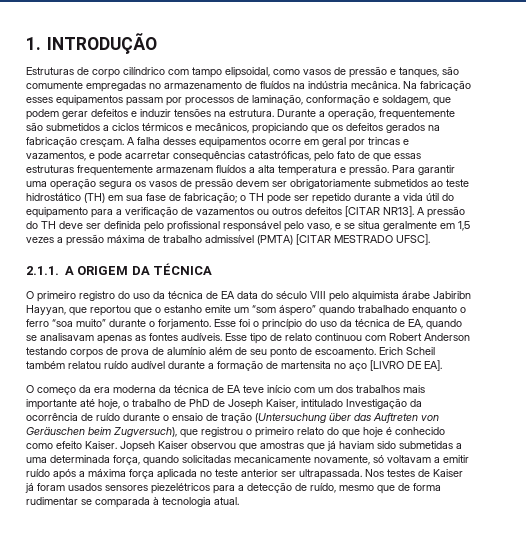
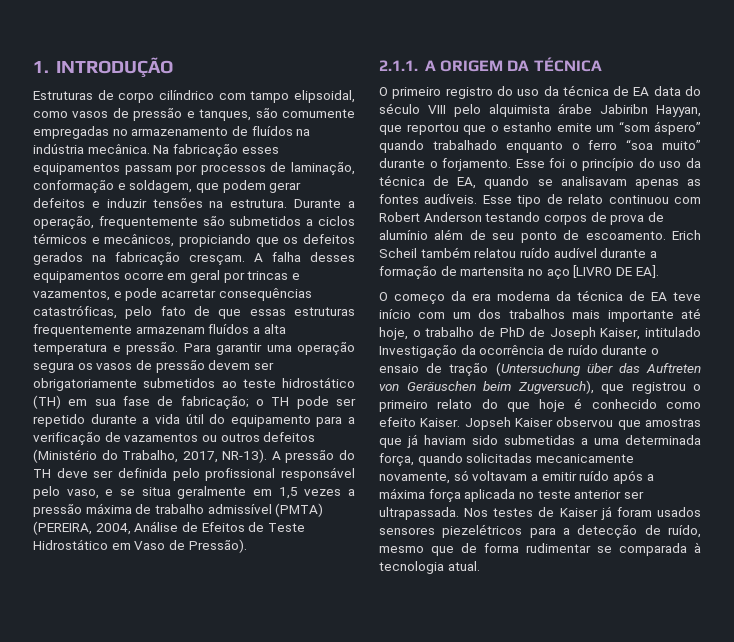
[345,206,414,217] [CITAR NR13]. -> [33,449,268,463] (Ministério do Trabalho, 2017, NR-13).
[296,234,430,245] [CITAR MESTRADO UFSC]. -> [33,521,305,535] [33,539,247,553] (PEREIRA, 2004, Análise de Efeitos de Teste Hidrostático em Vaso de Pressão).

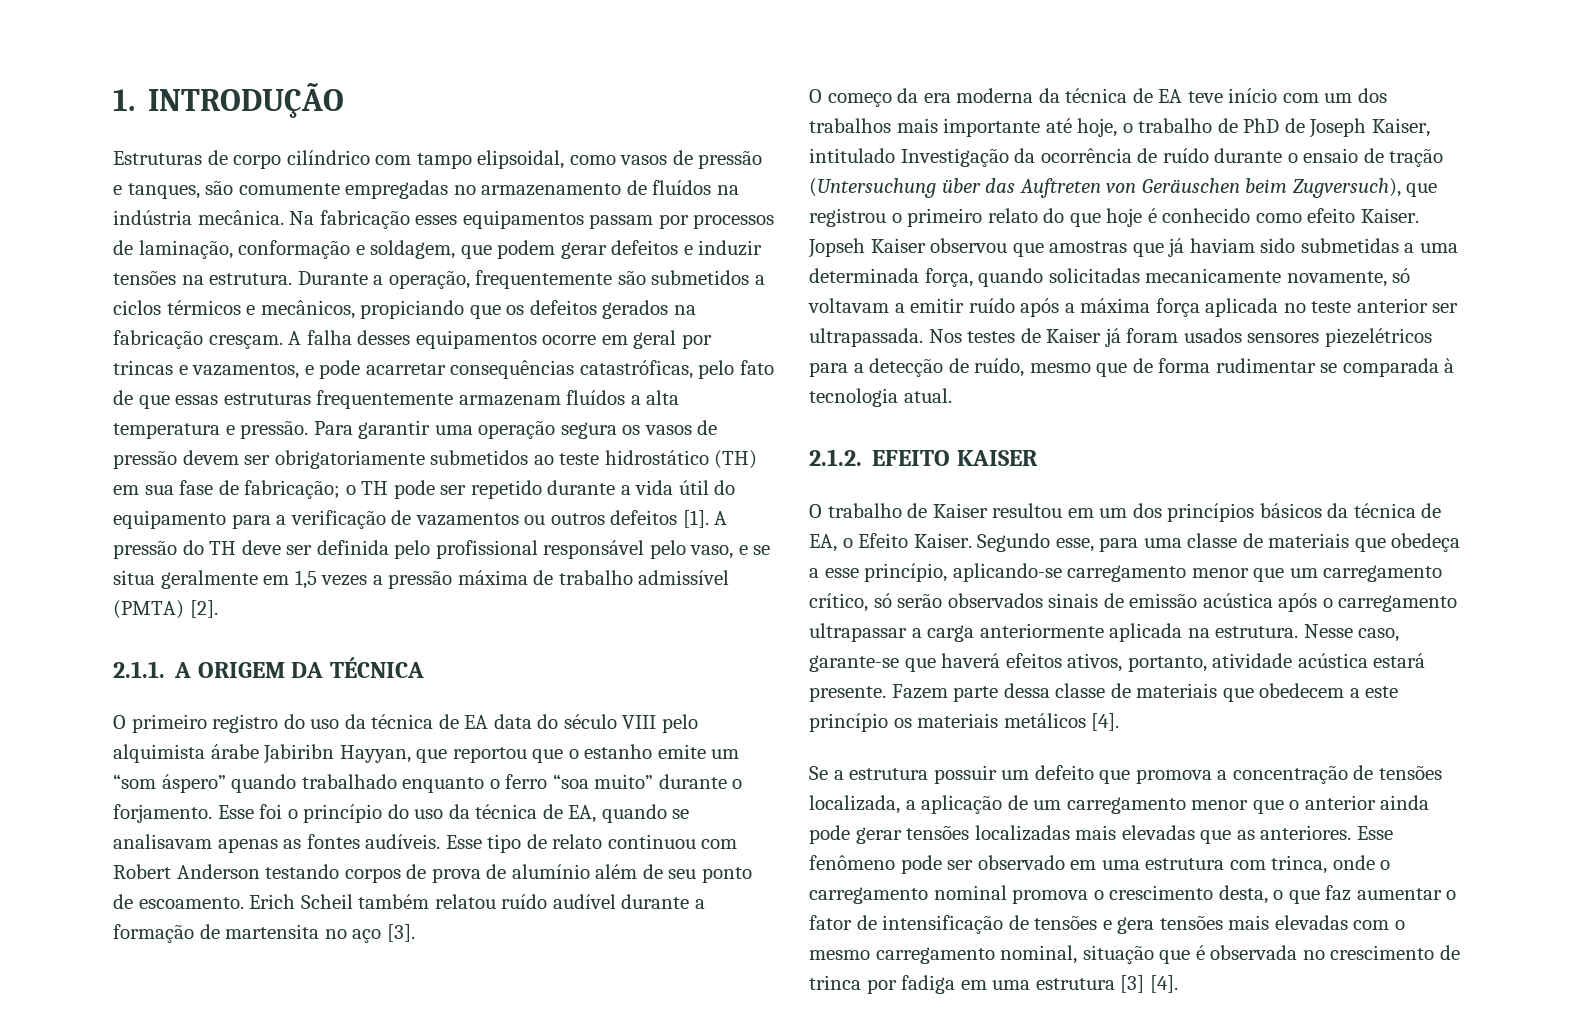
[33,449,268,463] (Ministério do Trabalho, 2017, NR-13). -> [682,510,709,528] [1].
[33,521,305,535] [33,539,247,553] (PEREIRA, 2004, Análise de Efeitos de Teste Hidrostático em Vaso de Pressão). -> [189,600,218,618] [2].
[573,265,659,278] [LIVRO DE EA]. -> [386,924,415,942] [3].
(480, 566) none -> [809,449,1038,466] [809,503,1442,522] [809,533,1461,552] [809,563,1443,582] [809,593,1458,612] [809,623,1400,642] [809,653,1426,672] [809,683,1399,702] [809,713,1120,732] [809,765,1442,784] [809,795,1430,814] [809,825,1393,844] [809,855,1391,874] [809,885,1457,904] [809,915,1405,934] [809,945,1460,964] [809,975,1178,994] // 2.1.2. EFEITO KAISER // O trabalho de Kaiser resultou em um dos princípios básicos da técnica de EA, o Efeito Kaiser. Segundo esse, para uma classe de materiais que obedeça a esse princípio, aplicando-se carregamento menor que um carregamento crítico, só serão observados sinais de emissão acústica após o carregamento ultrapassar a carga anteriormente aplicada na estrutura. Nesse caso, garante-se que haverá efeitos ativos, portanto, atividade acústica estará presente. Fazem parte dessa classe de materiais que obedecem a este princípio os materiais metálicos [4]. // Se a estrutura possuir um defeito que promova a concentração de tensões localizada, a aplicação de um carregamento menor que o anterior ainda pode gerar tensões localizadas mais elevadas que as anteriores. Esse fenômeno pode ser observado em uma estrutura com trinca, onde o carregamento nominal promova o crescimento desta, o que faz aumentar o fator de intensificação de tensões e gera tensões mais elevadas com o mesmo carregamento nominal, situação que é observada no crescimento de trinca por fadiga em uma estrutura [3] [4].

